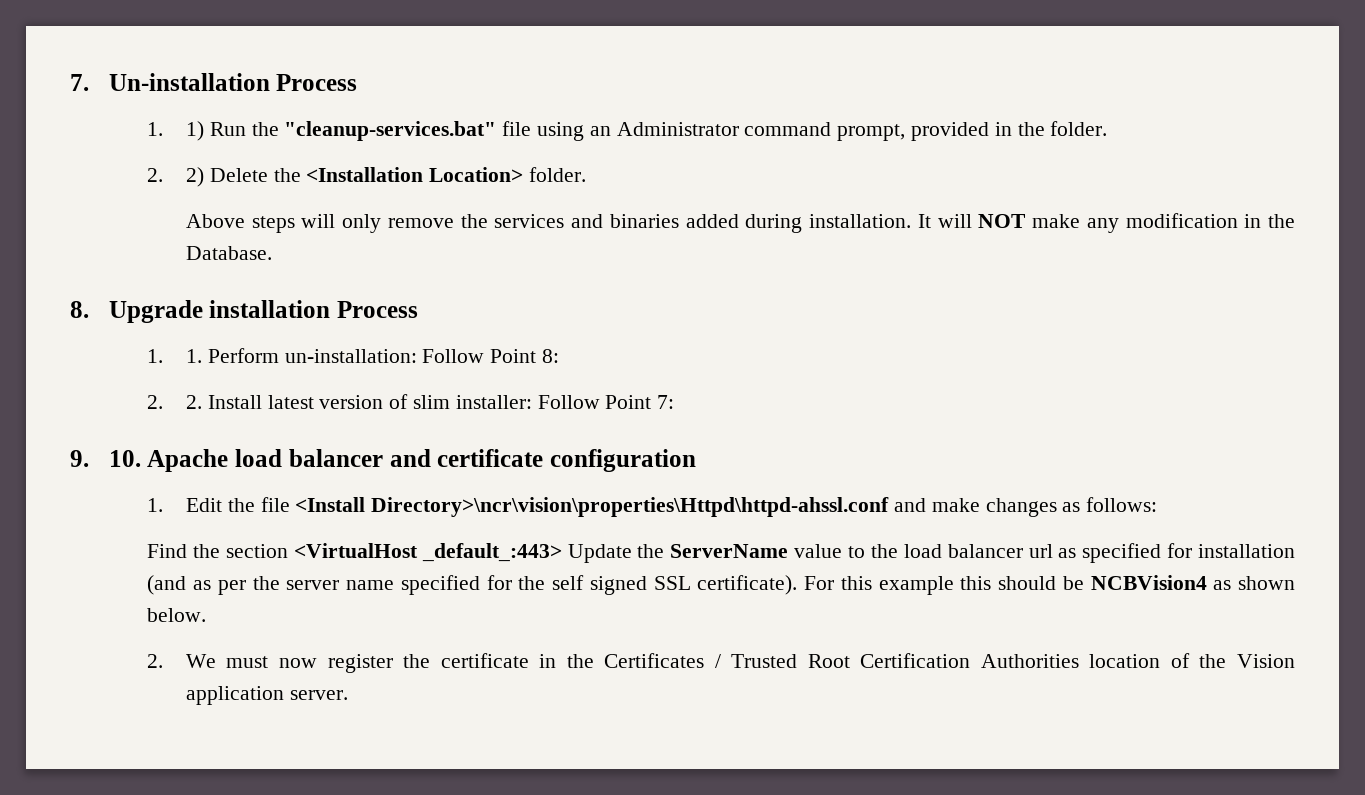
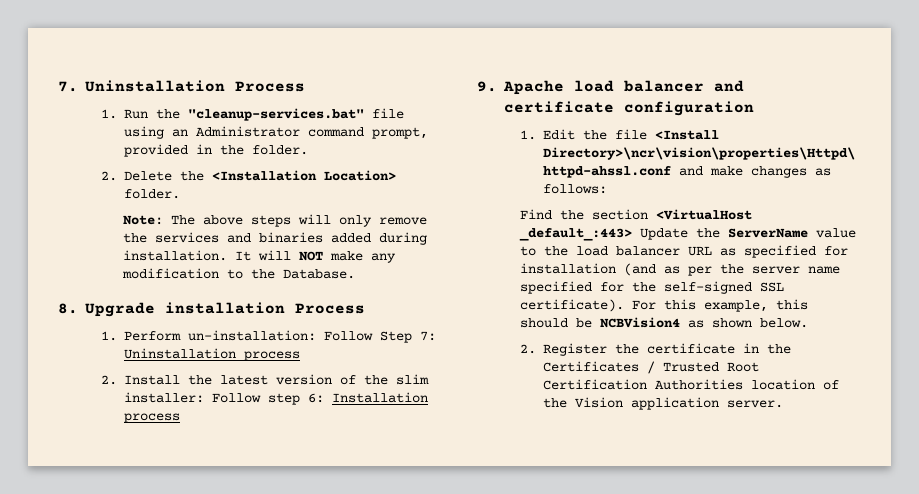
[108,73,358,91] [147,121,204,141] Un-installation Process // 1. 1) -> [85,80,305,92] [101,109,118,119] Uninstallation Process // 1.
[185,167,204,187] 2) -> (118, 176) none
[185,214,245,228] Above -> [122,215,243,225] Note: The above
[1244,214,1262,228] in -> [226,269,243,279] to
[185,349,202,363] 1. -> (118, 336) none
[490,349,559,363] [147,395,262,409] Point 8: // 2. 2. Install -> [380,331,437,343] [124,348,301,361] [101,375,213,385] Step 7: Uninstallation process // 2. Install the
(409, 401) none -> [364,375,389,385] the
[605,395,675,409] Point 7: -> [268,392,429,405] [124,413,181,423] step 6: Installation process
[108,450,141,467] 10. -> (497, 86) none
[1028,544,1053,558] url -> [688,246,713,256] URL
[552,575,647,595] self signed -> [664,281,753,294] self-signed
[878,576,954,595] example -> [704,300,769,312] example,
[185,654,393,673] We must now register -> [543,343,608,356] Register

